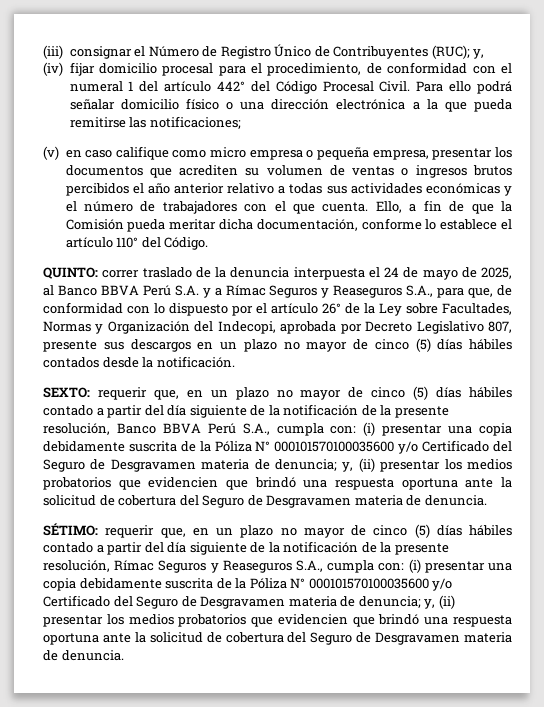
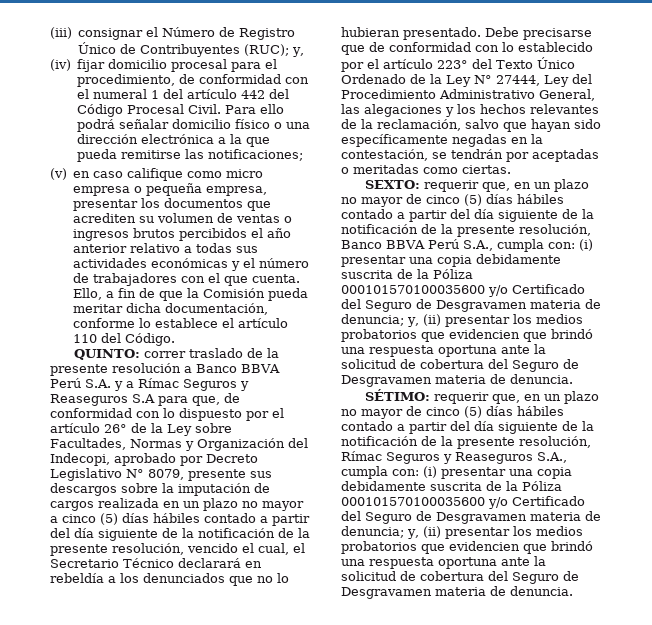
[216,81,245,91] 442° -> [241,90,266,99] 442
[116,237,139,248] 110° -> [73,334,98,343] 110
[230,267,512,280] [43,285,54,296] denuncia interpuesta el 24 de mayo de 2025, al -> [50,363,192,376] presente resolución a
[406,285,434,297] S.A., -> [132,394,155,403] S.A
[280,321,337,334] aprobada -> [114,453,176,466] aprobado
[488,321,512,333] 807, -> [126,469,184,480] N° 8079,
[197,338,512,352] [43,356,235,368] en un plazo no mayor de cinco (5) días hábiles contados desde la notificación. -> [121,483,270,496] [50,498,304,511] [50,513,310,526] [50,528,310,541] [50,543,305,556] [50,558,262,568] [50,573,289,586] [341,27,592,40] [341,42,593,55] [341,57,575,72] [341,74,592,87] [341,89,595,101] [341,104,599,117] [341,119,601,132] [341,134,543,147] [341,149,599,162] [341,164,511,174] sobre la imputación de cargos realizada en un plazo no mayor a cinco (5) días hábiles contado a partir del día siguiente de la notificación de la presente resolución, vencido el cual, el Secretario Técnico declarará en rebeldía a los denunciados que no lo hubieran presentado. Debe precisarse que de conformidad con lo establecido por el artículo 223° del Texto Único Ordenado de la Ley N° 27444, Ley del Procedimiento Administrativo General, las alegaciones y los hechos relevantes de la reclamación, salvo que hayan sido específicamente negadas en la contestación, se tendrán por aceptadas o meritadas como ciertas.
[255,441,271,451] N° -> (473, 274) none
[290,578,306,588] N° -> (562, 486) none

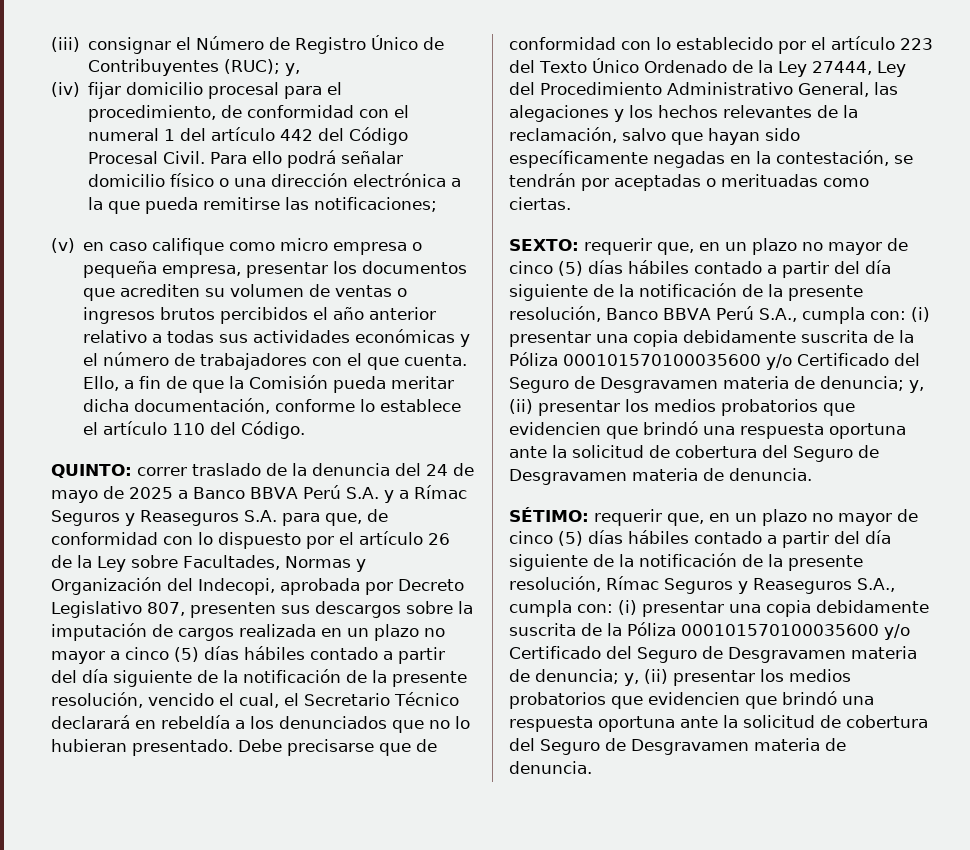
[50,363,181,376] presente resolución -> [312,463,474,476] [51,486,173,503] denuncia del 24 de mayo de 2025
[132,394,155,403] S.A -> [244,510,277,522] S.A.
[104,424,127,433] 26° -> [428,533,450,545] 26
[114,453,176,466] aprobado -> [280,578,360,595] aprobada
[126,469,246,481] N° 8079, presente -> [147,602,276,618] 807, presenten
[437,60,468,69] 223° -> [900,38,933,50] 223
[474,75,492,84] N° -> (807, 69) none
[353,164,419,174] meritadas -> [721,174,818,187] merituadas

